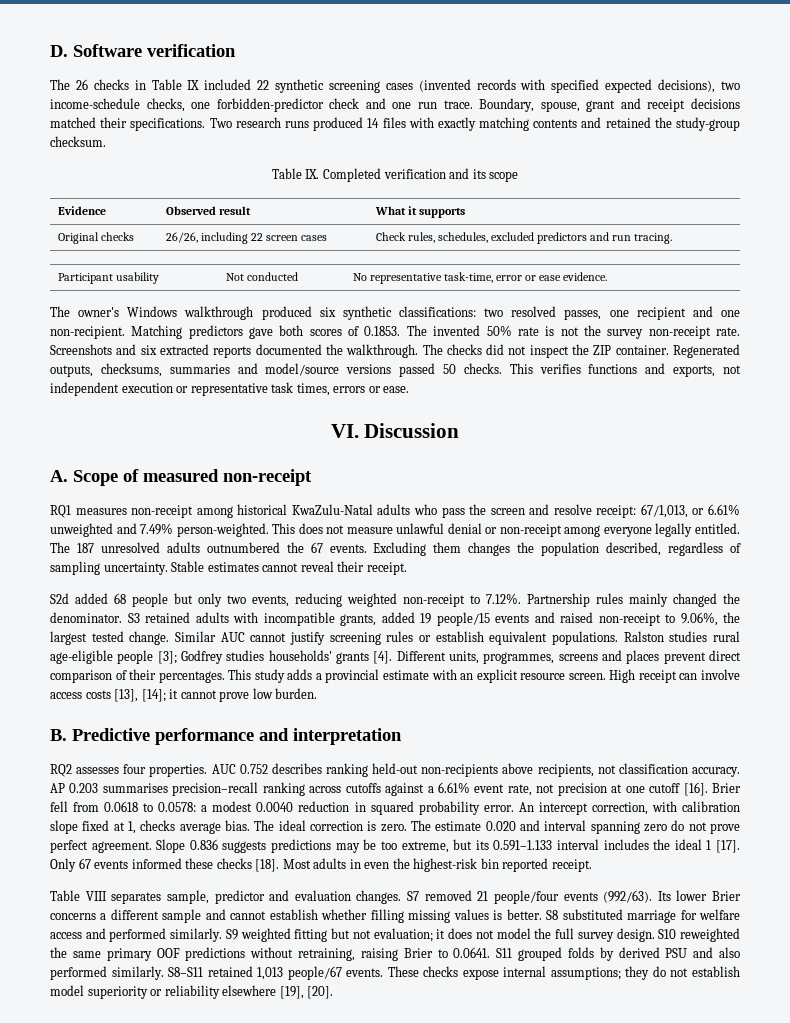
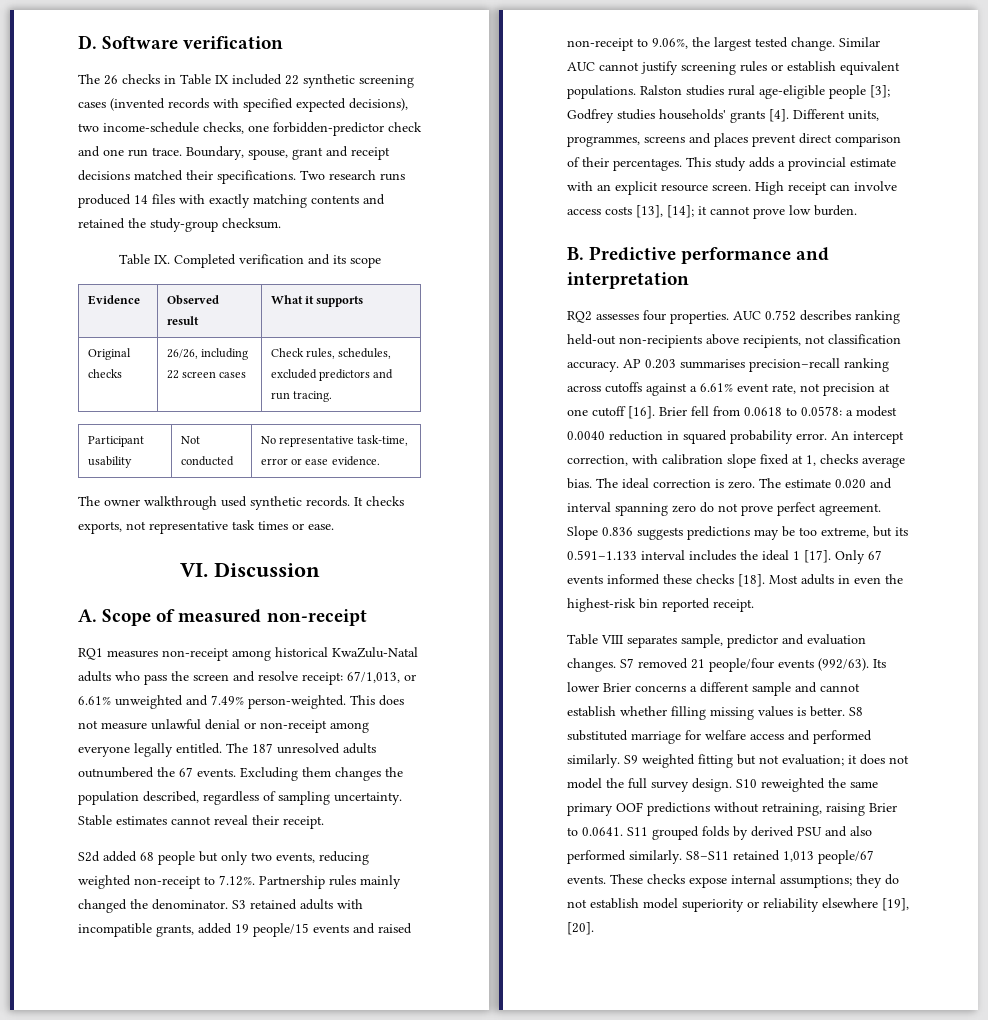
[78,306,740,320] [50,325,741,339] [50,344,740,358] [50,363,741,377] [50,382,366,396] owner's Windows walkthrough produced six synthetic classifications: two resolved passes, one recipient and one non-recipient. Matching predictors gave both scores of 0.1853. The invented 50% rate is not the survey non-receipt rate. Screenshots and six extracted reports documented the walkthrough. The checks did not inspect the ZIP container. Regenerated outputs, checksums, summaries and model/source versions passed 50 checks. This verifies functions and exports, not independent execution or representative task times, errors -> [104,496,404,510] [78,520,288,534] owner walkthrough used synthetic records. It checks exports, not representative task times

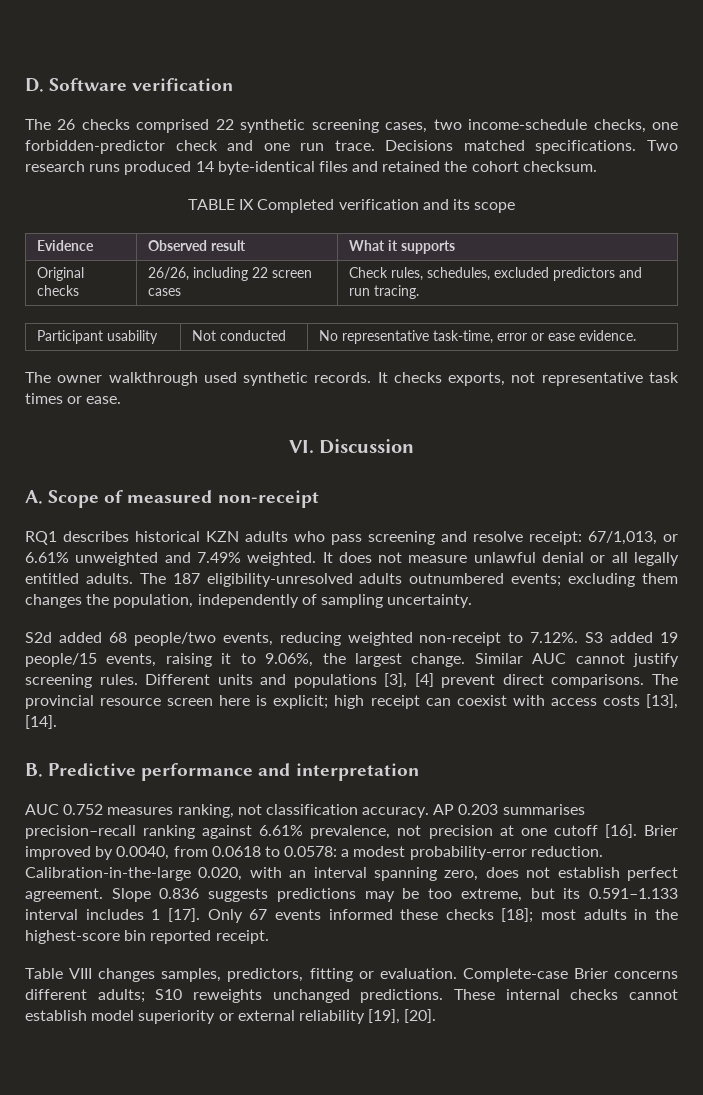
[164,74,414,88] [78,98,408,112] in Table IX included 22 synthetic screening cases (invented records with specified expected decisions), -> [136,119,428,133] comprised 22 synthetic screening cases,
[186,146,390,160] [78,170,213,181] Boundary, spouse, grant and receipt decisions matched their -> [385,140,525,151] Decisions matched
[152,194,359,208] files with exactly matching contents -> [217,161,348,175] byte-identical files
[150,218,218,232] study-group -> [471,161,519,172] cohort
[118,254,170,265] Table IX. -> [187,199,255,210] TABLE IX
[107,647,418,661] measures non-receipt among historical KwaZulu-Natal -> [63,531,239,542] describes historical KZN
[171,671,229,681] the screen -> [368,531,435,545] screening
[248,695,375,709] person-weighted. This -> [247,552,333,566] weighted. It
[260,720,369,733] [78,743,222,757] non-receipt among everyone legally entitled. -> [611,552,679,566] [25,573,133,584] all legally entitled adults.
[277,743,340,754] unresolved -> [206,573,353,587] eligibility-unresolved
[157,767,403,781] [78,791,402,805] [78,815,324,829] the 67 events. Excluding them changes the population described, regardless of sampling uncertainty. Stable estimates cannot reveal their receipt. -> [511,573,679,587] [25,594,473,608] events; excluding them changes the population, independently of sampling uncertainty.
[158,851,272,865] people but only two -> [133,632,216,646] people/two
[259,875,401,889] [78,899,363,913] [78,923,412,937] [567,38,634,51] Partnership rules mainly changed the denominator. S3 retained adults with incompatible grants, added 19 people/15 events and raised non-receipt -> [585,632,678,643] [25,653,232,667] S3 added 19 people/15 events, raising it
[755,37,788,48] tested -> (402, 660) none
[740,61,900,75] [567,85,890,99] [567,109,879,123] [567,133,901,147] [567,157,896,171] [567,181,897,195] [567,205,857,219] rules or establish equivalent populations. Ralston studies rural age-eligible people [3]; Godfrey studies households' grants [4]. Different units, programmes, screens and places prevent direct comparison of their percentages. This study adds a provincial estimate with an explicit resource screen. High receipt can involve access costs [13], [14]; it cannot prove low burden. -> [99,673,678,688] [25,694,679,709] [25,715,57,729] rules. Different units and populations [3], [4] prevent direct comparisons. The provincial resource screen here is explicit; high receipt can coexist with access costs [13], [14].
[567,310,900,324] [567,334,801,348] RQ2 assesses four properties. AUC 0.752 describes ranking held-out non-recipients above recipients, -> [25,804,234,818] AUC 0.752 measures ranking,
[567,382,796,396] across cutoffs against a 6.61% event rate, -> [202,825,391,839] against 6.61% prevalence,
[691,406,709,416] fell -> [25,846,170,860] improved by 0.0040,
[567,430,904,444] [567,454,905,468] [567,478,892,489] [567,502,773,516] 0.0040 reduction in squared probability error. An intercept correction, with calibration slope fixed at 1, checks average bias. The ideal correction is zero. The estimate 0.020 and interval spanning zero do not prove -> [409,846,603,860] [25,867,620,881] probability-error reduction. Calibration-in-the-large 0.020, with an interval spanning zero, does not establish
[740,550,789,561] the ideal -> (144, 914) none
[738,574,903,587] [567,598,636,612] [18]. Most adults in even the highest-risk -> [501,908,678,923] [25,930,120,944] [18]; most adults in the highest-score
[627,634,866,648] [567,658,886,672] [567,682,860,696] [567,706,863,720] [567,730,872,744] [567,754,909,768] [567,778,878,792] [567,802,897,816] [567,826,872,840] [567,850,874,864] [567,874,899,888] [567,899,587,908] separates sample, predictor and evaluation changes. S7 removed 21 people/four events (992/63). Its lower Brier concerns a different sample and cannot establish whether filling missing values is better. S8 substituted marriage for welfare access and performed similarly. S9 weighted fitting but not evaluation; it does not model the full survey design. S10 reweighted the same primary OOF predictions without retraining, raising Brier to 0.0641. S11 grouped folds by derived PSU and also performed similarly. S8–S11 retained 1,013 people/67 events. These checks expose internal assumptions; they do not -> [98,968,679,982] [25,989,678,1003] changes samples, predictors, fitting or evaluation. Complete-case Brier concerns different adults; S10 reweights unchanged predictions. These internal checks cannot
[763,898,878,912] reliability elsewhere -> [237,1010,365,1024] external reliability

